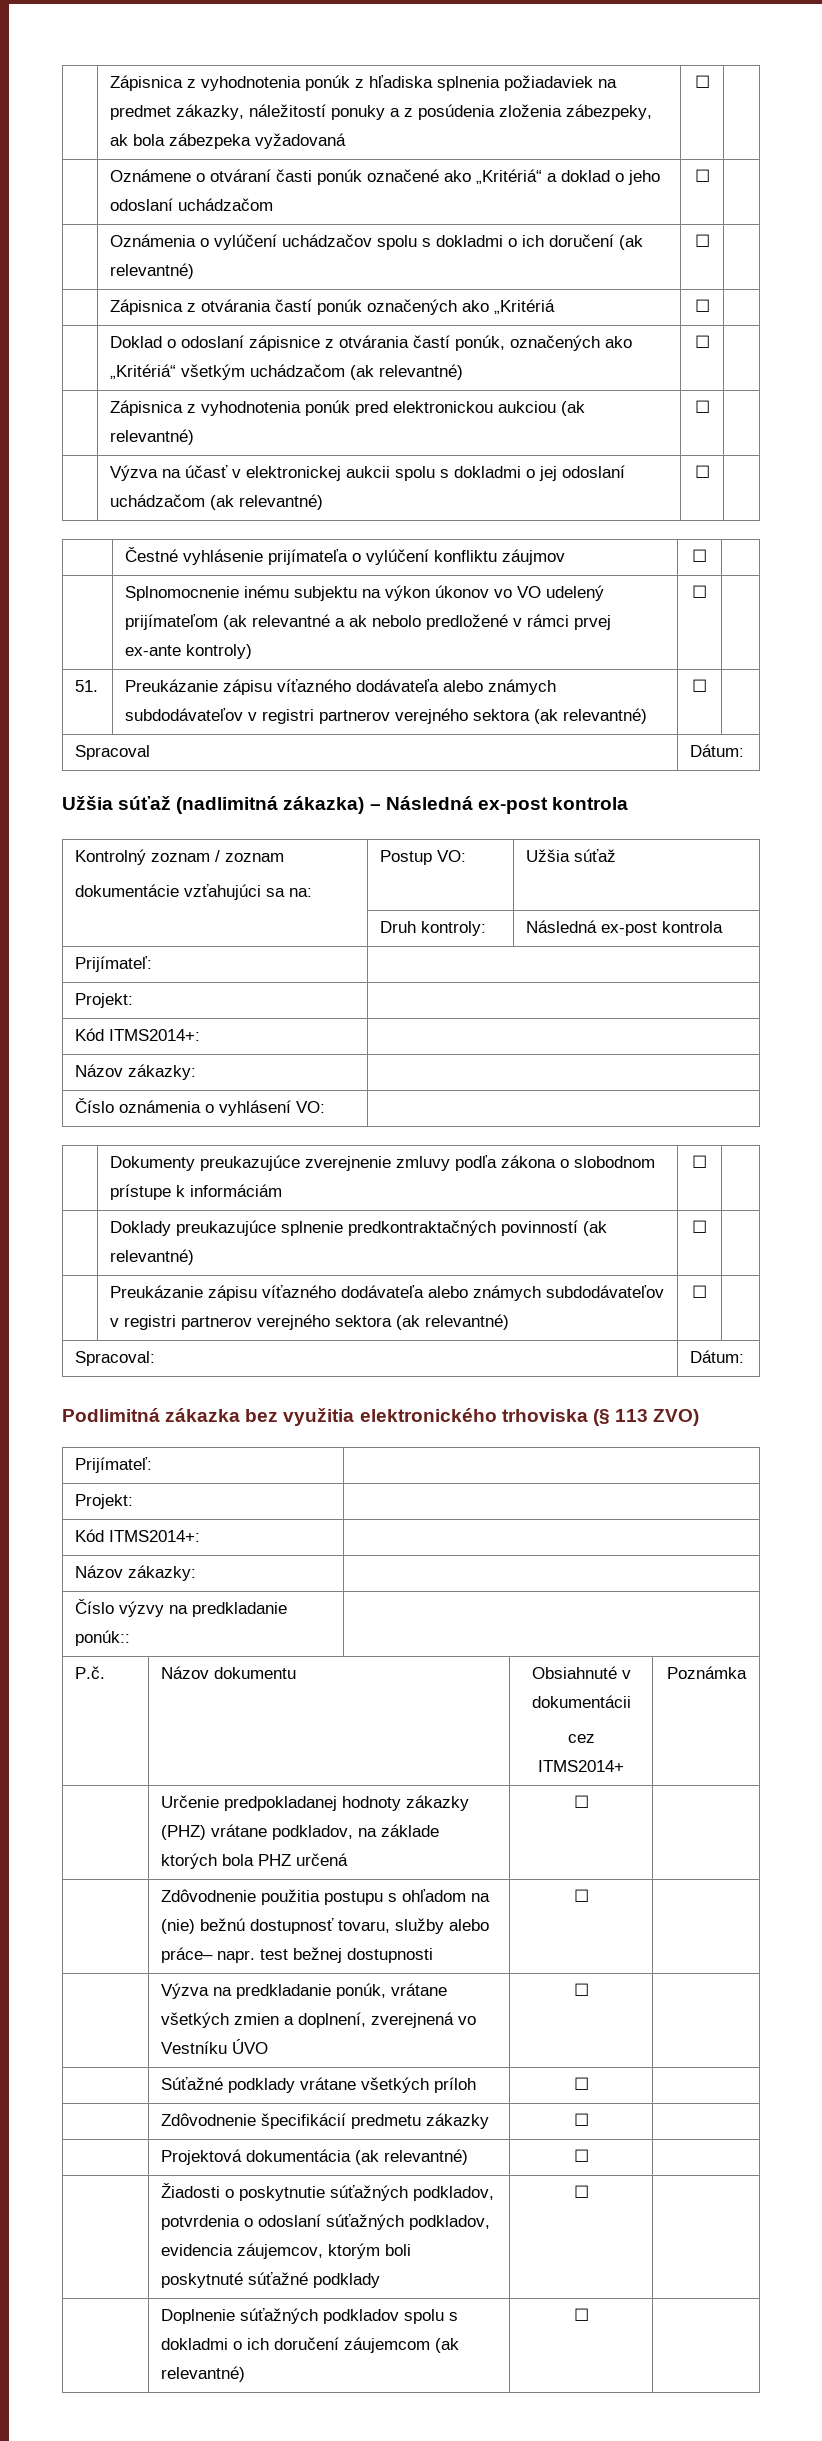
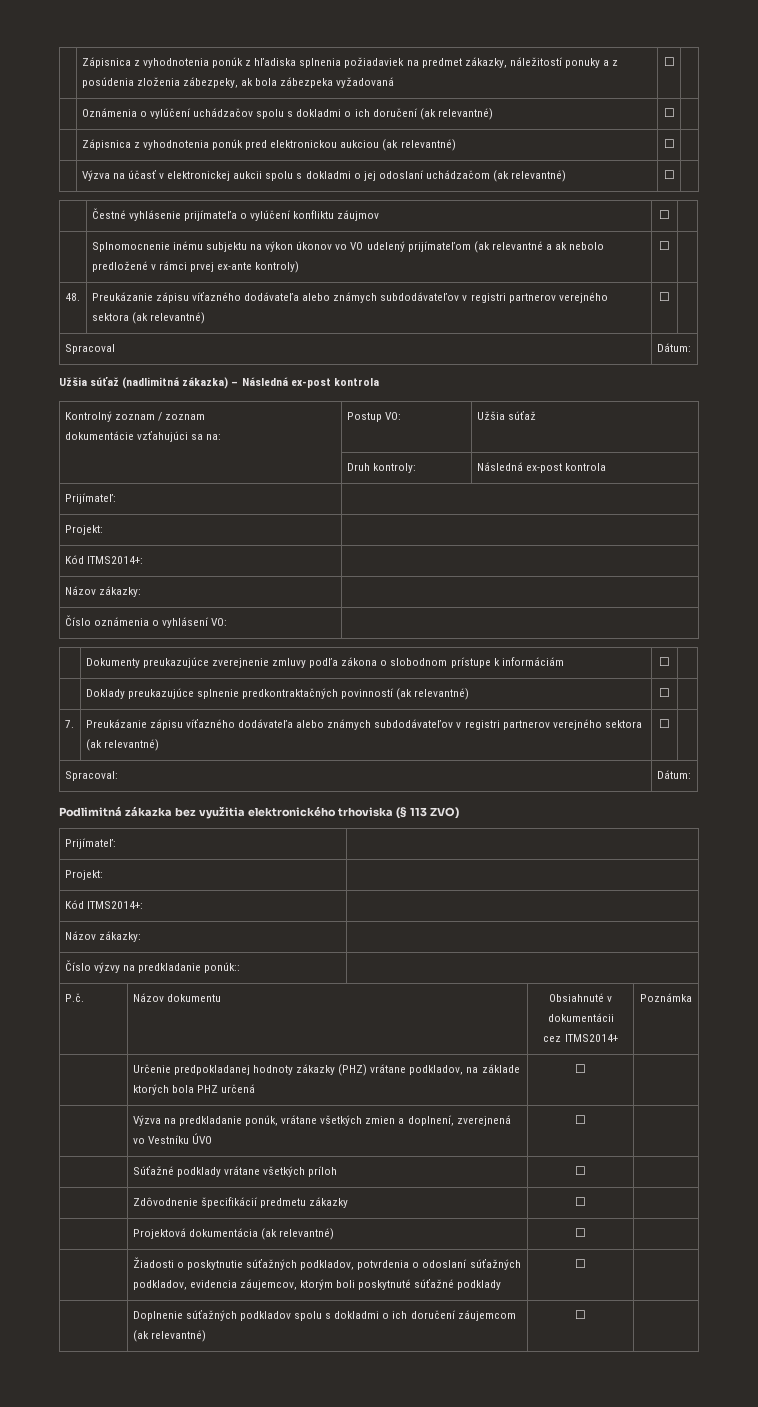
[110,169,661,185] [110,198,274,211] [694,169,710,182] // | Oznámene o otváraní časti ponúk označené ako „Kritériá“ a doklad o jeho odoslaní uchádzačom | ☐ | -> (675, 61) none
[110,299,556,315] [694,299,710,312] [110,335,633,351] [110,364,464,380] [694,335,710,348] // | Zápisnica z otvárania častí ponúk označených ako „Kritériá | ☐ | // | Doklad o odoslaní zápisnice z otvárania častí ponúk, označených ako „Kritériá“ všetkým uchádzačom (ak relevantné) | ☐ | -> (675, 112) none
[75,680,99,692] 51. -> [64,293,80,301] 48.
(707, 1226) none -> [64,720,74,728] 7.
[161,1889,491,1905] [161,1918,490,1934] [161,1947,434,1963] [573,1889,589,1902] // | Zdôvodnenie použitia postupu s ohľadom na (nie) bežnú dostupnosť tovaru, služby alebo práce– napr. test bežnej dostupnosti | ☐ | -> (586, 1068) none

